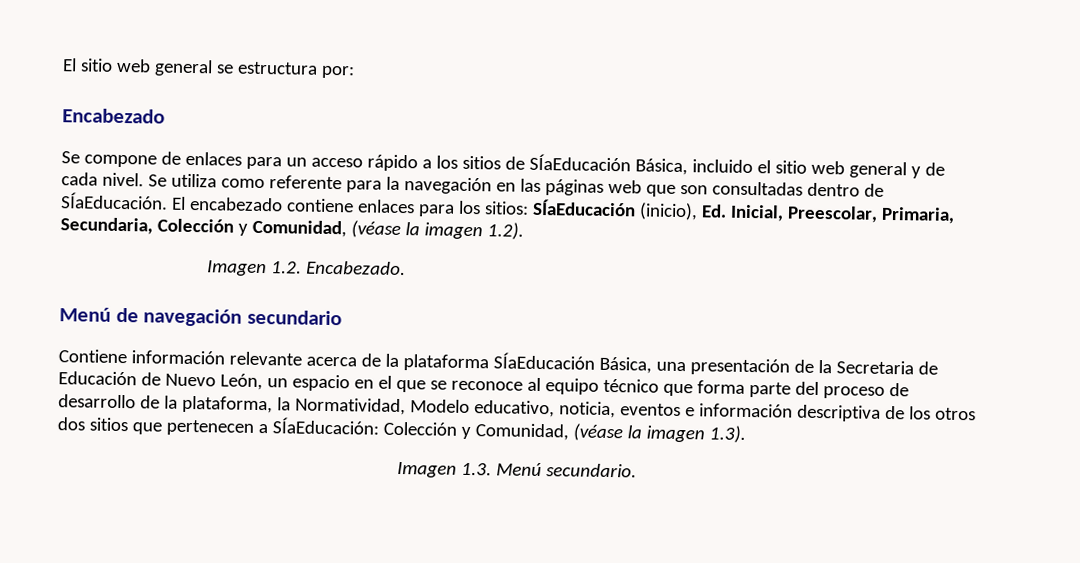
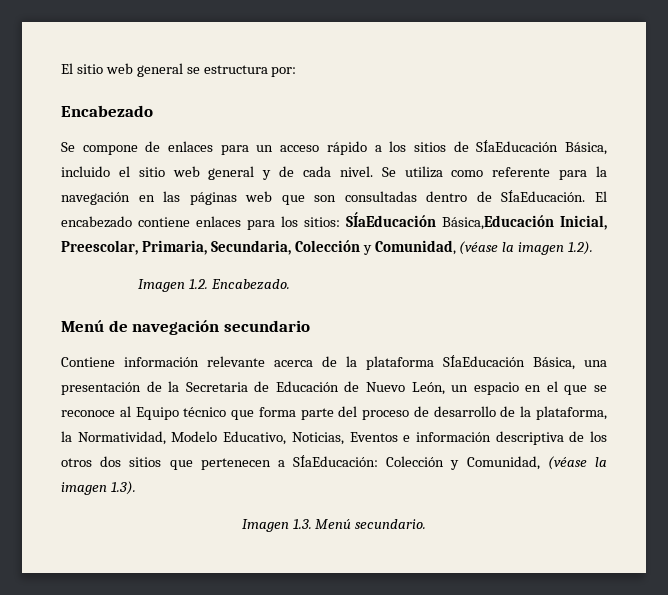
[638,202,727,221] (inicio), Ed. -> [442,215,554,230] Básica,Educación
[544,378,599,395] equipo -> [135,407,179,420] Equipo
[473,400,681,419] educativo, noticia, eventos -> [223,431,398,445] Educativo, Noticias, Eventos

